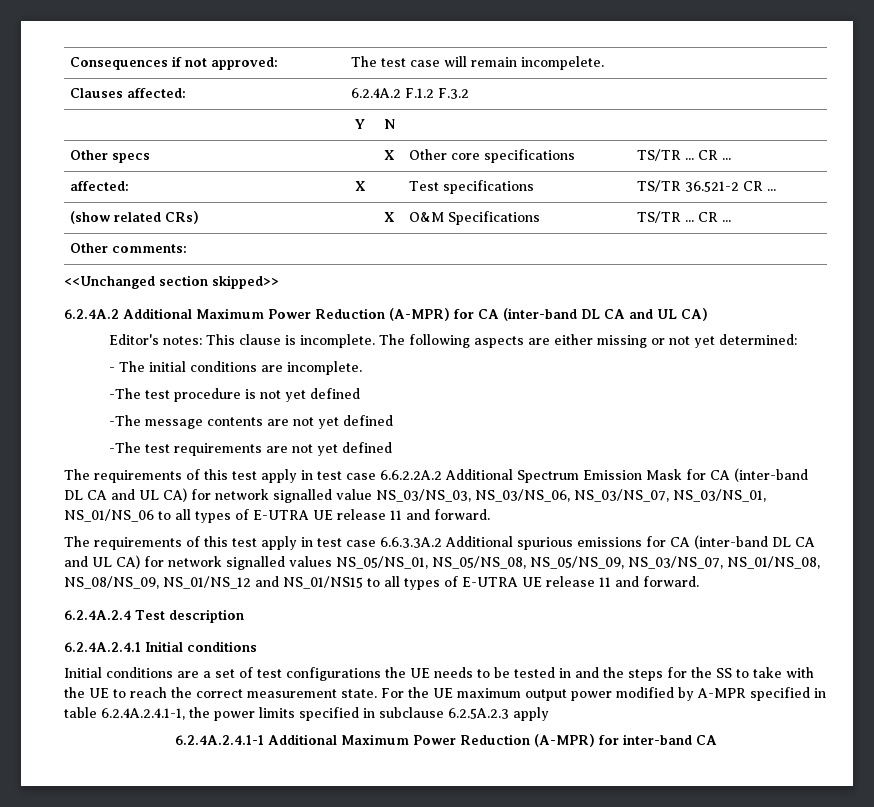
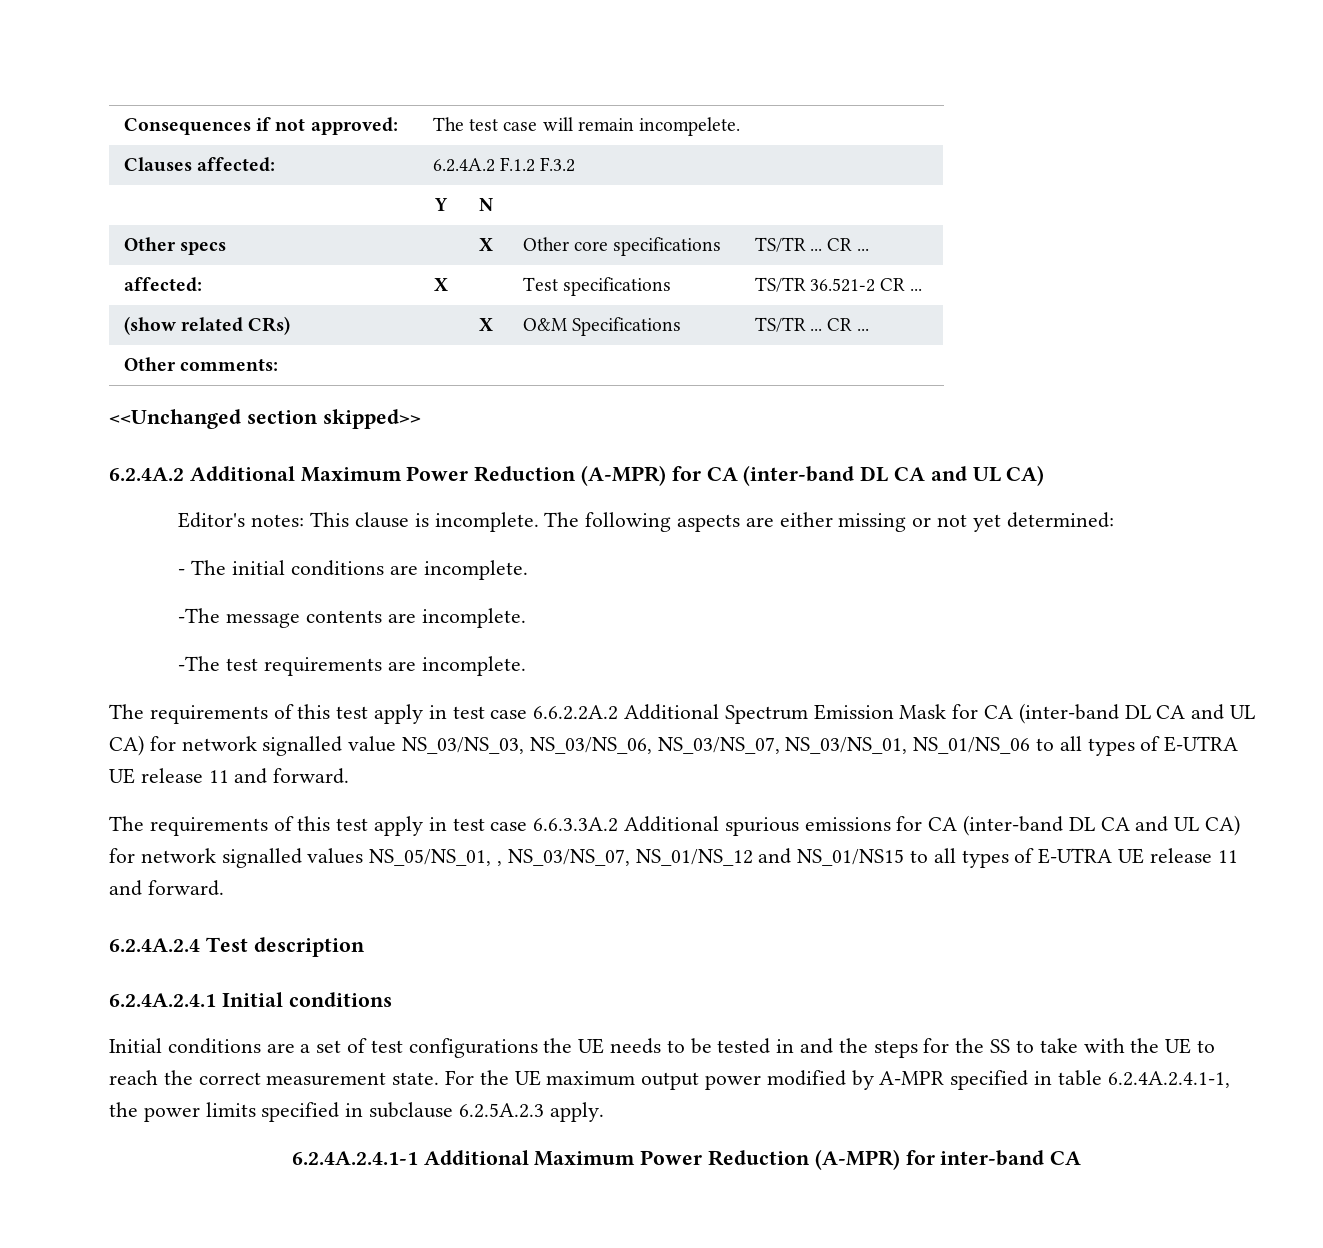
[108,388,360,402] // -The test procedure is not yet defined -> (528, 570) none
[292,415,393,429] not yet defined -> [421,608,526,628] incomplete.
[291,442,392,456] not yet defined -> [421,656,526,676] incomplete.
[432,556,820,569] [64,576,159,589] NS_05/NS_08, NS_05/NS_09, NS_03/NS_07, NS_01/NS_08, NS_08/NS_09, -> [497,849,630,866] , NS_03/NS_07,
[513,707,549,721] apply -> [549,1102,604,1122] apply.

